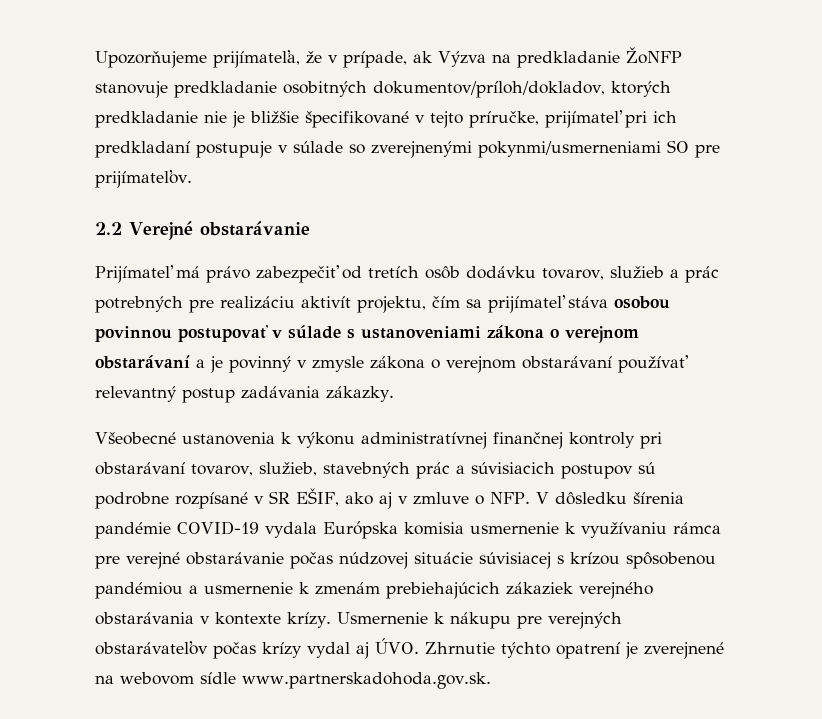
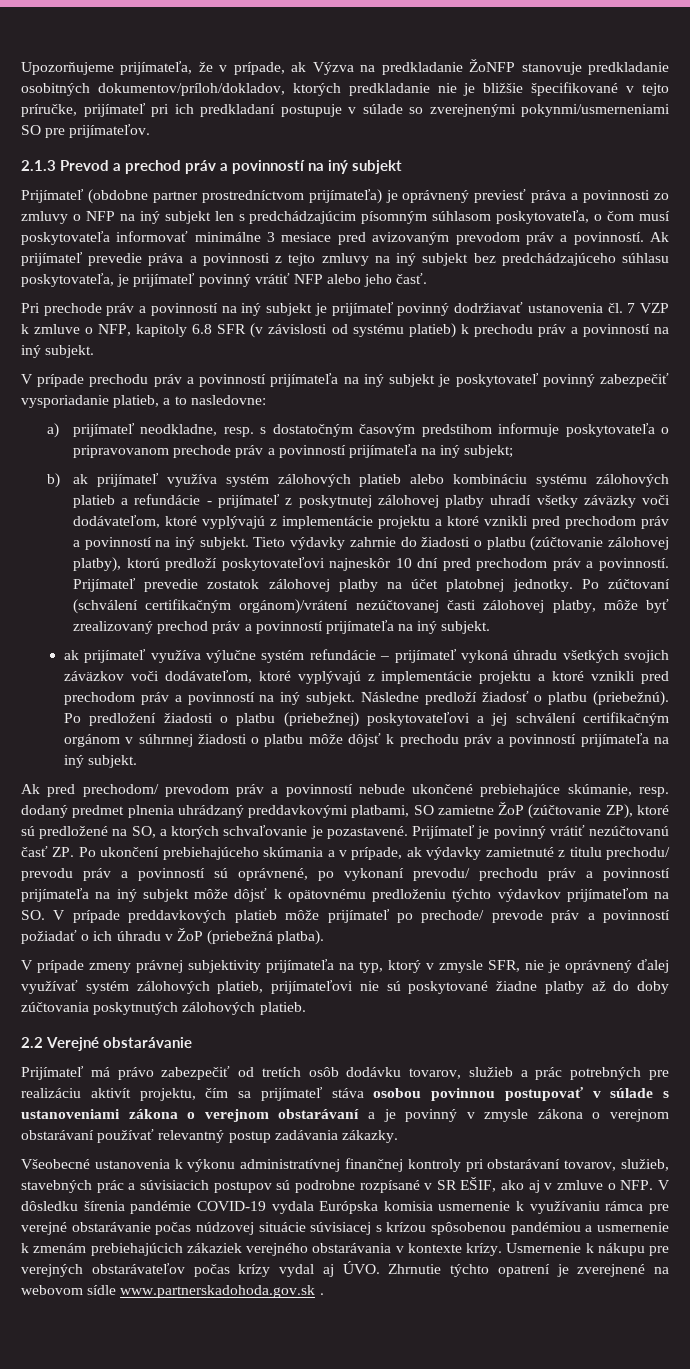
(192, 179) none -> [21,160,402,174] [21,189,670,204] [21,210,671,224] [21,231,670,245] [21,252,669,266] [21,273,428,287] [21,302,670,316] [21,323,669,338] [21,345,95,358] [21,373,669,387] [21,395,266,408] [46,423,670,438] [72,444,514,458] [46,473,669,488] [72,494,670,508] [72,515,669,529] [72,536,669,551] [72,557,670,572] [72,578,671,592] [72,599,669,614] [72,620,491,634] [64,649,669,663] [64,670,669,684] [64,691,669,706] [64,712,669,727] [64,733,669,747] [64,755,138,768] [21,784,669,797] [21,802,669,819] [21,825,669,839] [21,846,671,860] [21,868,670,881] [21,888,669,902] [21,909,670,923] [21,928,325,945] [21,959,669,973] [21,980,669,994] [21,1002,306,1015] // 2.1.3 Prevod a prechod práv a povinností na iný subjekt // Prijímateľ (obdobne partner prostredníctvom prijímateľa) je oprávnený previesť práva a povinnosti zo zmluvy o NFP na iný subjekt len s predchádzajúcim písomným súhlasom poskytovateľa, o čom musí poskytovateľa informovať minimálne 3 mesiace pred avizovaným prevodom práv a povinností. Ak prijímateľ prevedie práva a povinnosti z tejto zmluvy na iný subjekt bez predchádzajúceho súhlasu poskytovateľa, je prijímateľ povinný vrátiť NFP alebo jeho časť. // Pri prechode práv a povinností na iný subjekt je prijímateľ povinný dodržiavať ustanovenia čl. 7 VZP k zmluve o NFP, kapitoly 6.8 SFR (v závislosti od systému platieb) k prechodu práv a povinností na iný subjekt. // V prípade prechodu práv a povinností prijímateľa na iný subjekt je poskytovateľ povinný zabezpečiť vysporiadanie platieb, a to nasledovne: // a) prijímateľ neodkladne, resp. s dostatočným časovým predstihom informuje poskytovateľa o pripravovanom prechode práv a povinností prijímateľa na iný subjekt; // b) ak prijímateľ využíva systém zálohových platieb alebo kombináciu systému zálohových platieb a refundácie - prijímateľ z poskytnutej zálohovej platby uhradí všetky záväzky voči dodávateľom, ktoré vyplývajú z implementácie projektu a ktoré vznikli pred prechodom práv a povinností na iný subjekt. Tieto výdavky zahrnie do žiadosti o platbu (zúčtovanie zálohovej platby), ktorú predloží poskytovateľovi najneskôr 10 dní pred prechodom práv a povinností. Prijímateľ prevedie zostatok zálohovej platby na účet platobnej jednotky. Po zúčtovaní (schválení certifikačným orgánom)/vrátení nezúčtovanej časti zálohovej platby, môže byť zrealizovaný prechod práv a povinností prijímateľa na iný subjekt. // ak prijímateľ využíva výlučne systém refundácie – prijímateľ vykoná úhradu všetkých svojich záväzkov voči dodávateľom, ktoré vyplývajú z implementácie projektu a ktoré vznikli pred prechodom práv a povinností na iný subjekt. Následne predloží žiadosť o platbu (priebežnú). Po predložení žiadosti o platbu (priebežnej) poskytovateľovi a jej schválení certifikačným orgánom v súhrnnej žiadosti o platbu môže dôjsť k prechodu práv a povinností prijímateľa na iný subjekt. // Ak pred prechodom/ prevodom práv a povinností nebude ukončené prebiehajúce skúmanie, resp. dodaný predmet plnenia uhrádzaný preddavkovými platbami, SO zamietne ŽoP (zúčtovanie ZP), ktoré sú predložené na SO, a ktorých schvaľovanie je pozastavené. Prijímateľ je povinný vrátiť nezúčtovanú časť ZP. Po ukončení prebiehajúceho skúmania a v prípade, ak výdavky zamietnuté z titulu prechodu/ prevodu práv a povinností sú oprávnené, po vykonaní prevodu/ prechodu práv a povinností prijímateľa na iný subjekt môže dôjsť k opätovnému predloženiu týchto výdavkov prijímateľom na SO. V prípade preddavkových platieb môže prijímateľ po prechode/ prevode práv a povinností požiadať o ich úhradu v ŽoP (priebežná platba). // V prípade zmeny právnej subjektivity prijímateľa na typ, ktorý v zmysle SFR, nie je oprávnený ďalej využívať systém zálohových platieb, prijímateľovi nie sú poskytované žiadne platby až do doby zúčtovania poskytnutých zálohových platieb.
[242,672,491,689] www.partnerskadohoda.gov.sk. -> [120,1285,324,1298] www.partnerskadohoda.gov.sk .

